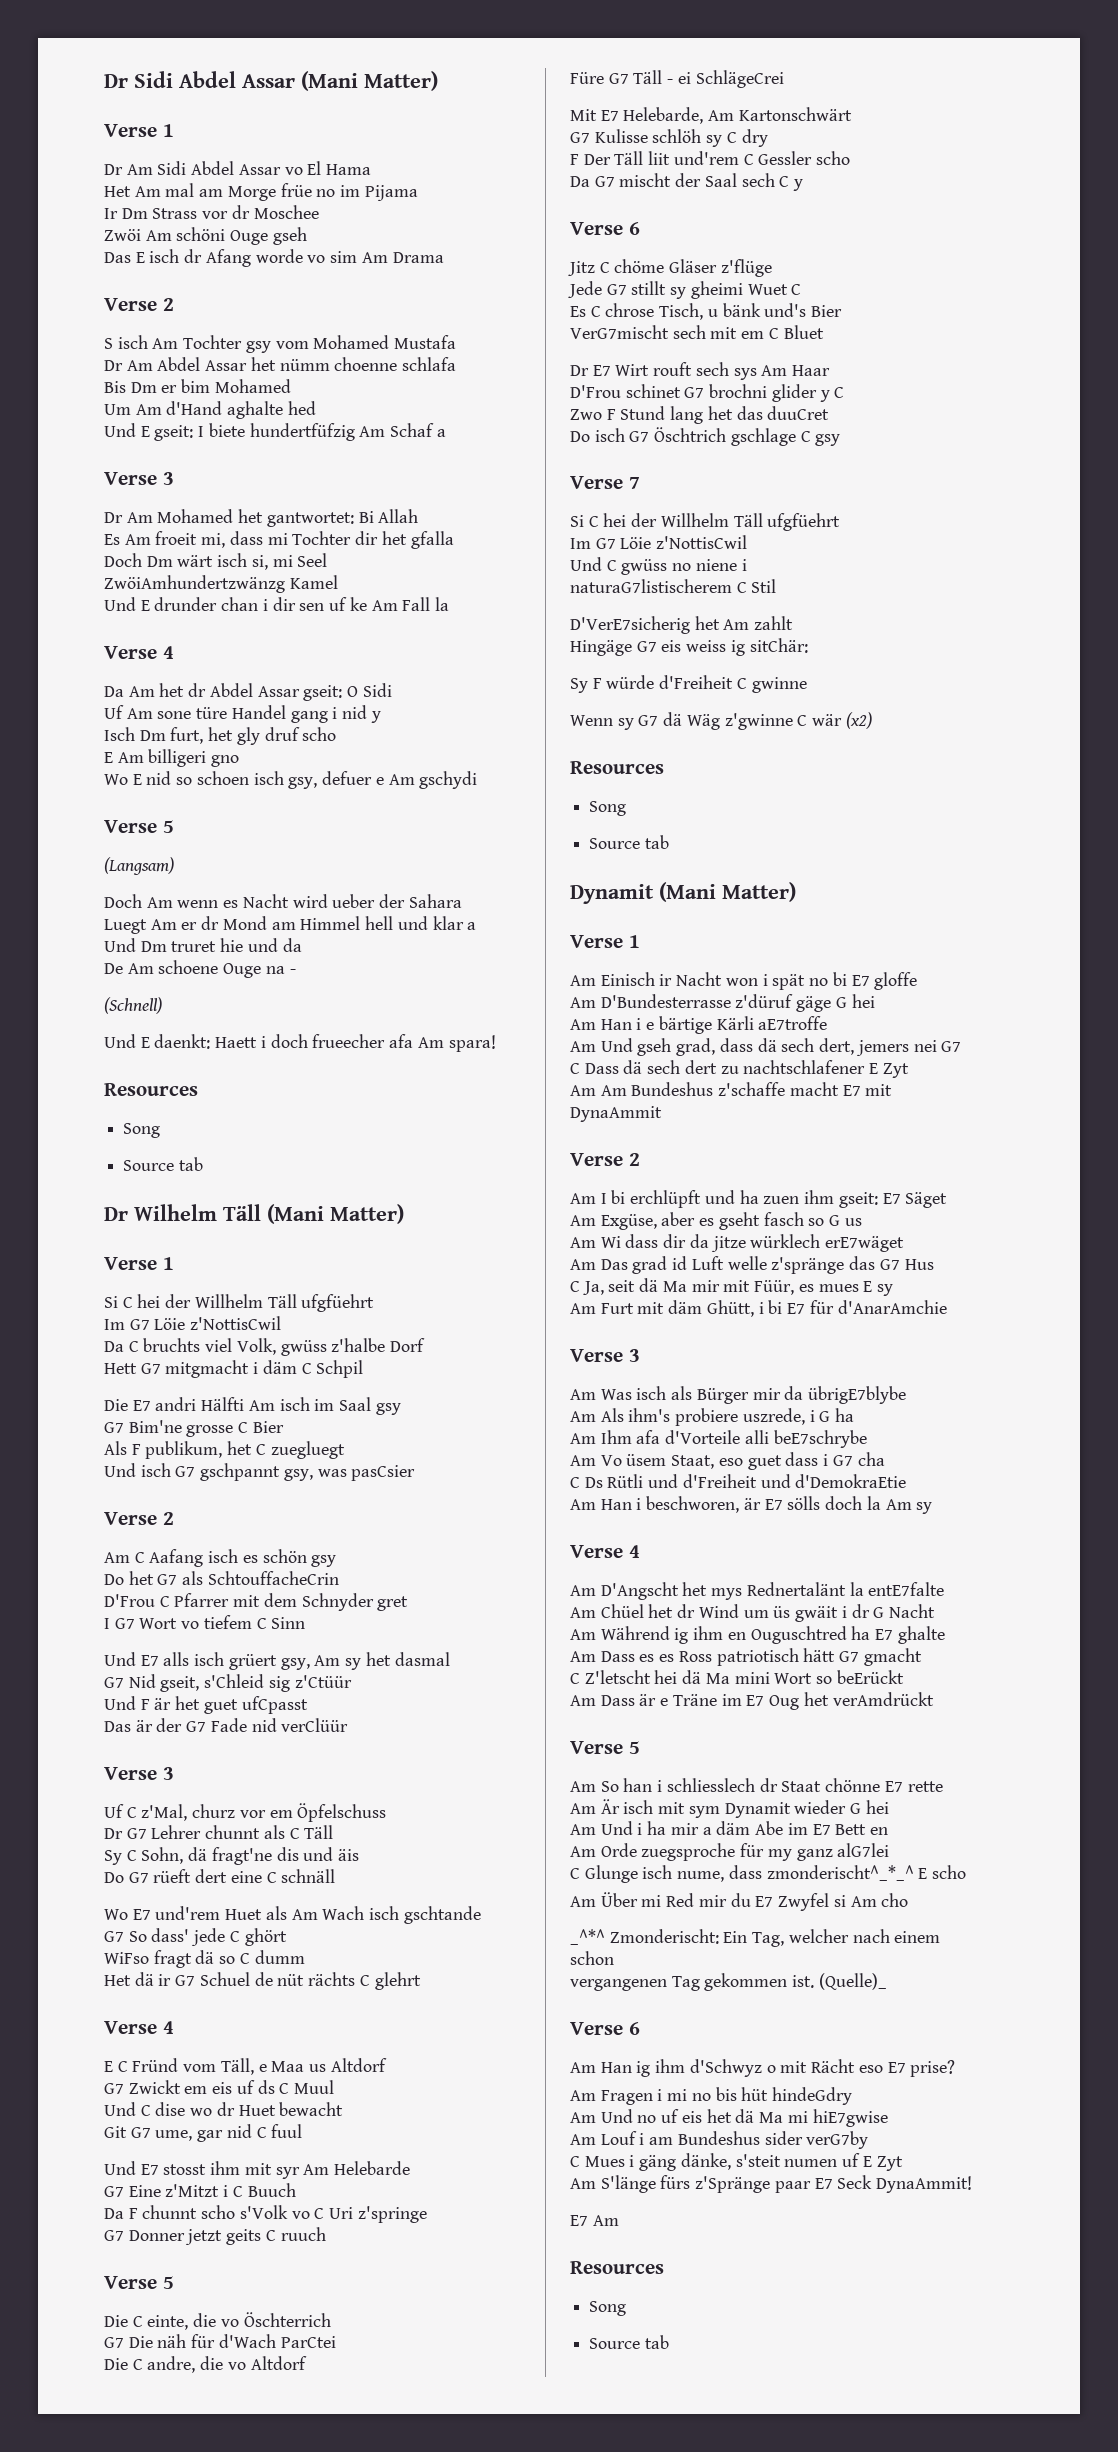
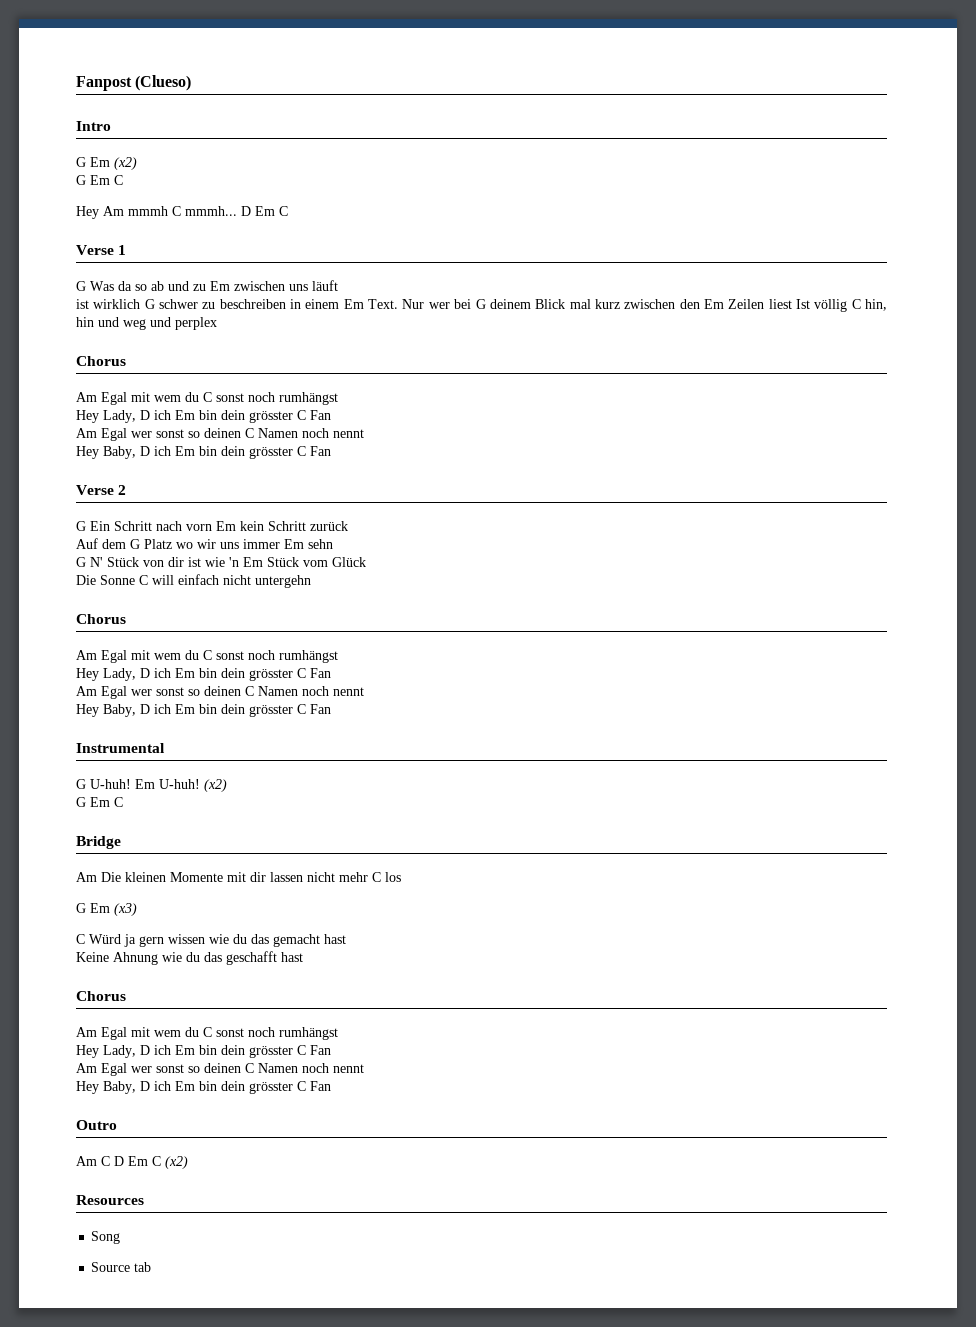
[104,71,438,91] [104,124,174,137] [104,161,372,175] [104,183,418,201] [104,205,319,219] [104,227,307,245] [104,249,444,267] [104,298,174,311] [104,335,457,353] [104,357,457,371] [104,379,291,393] [104,401,316,419] [104,423,446,441] [104,472,174,485] [104,509,419,527] [104,531,454,549] [104,553,328,570] [104,575,338,593] [104,597,449,611] [104,646,174,659] [104,683,392,701] [104,705,381,723] [104,727,337,745] [104,749,240,767] [104,771,478,789] [104,820,174,833] [104,857,174,875] [104,894,462,908] [104,916,477,934] [104,938,302,952] [104,960,296,978] [104,997,162,1014] [104,1034,496,1052] [104,1083,198,1096] [123,1123,161,1138] [123,1157,203,1171] [104,1204,404,1224] [104,1257,174,1270] [104,1294,375,1312] [104,1316,282,1330] [104,1338,426,1356] [104,1360,364,1378] [104,1397,401,1415] [104,1420,284,1437] [104,1441,345,1459] [104,1463,416,1481] [104,1512,174,1525] [104,1549,337,1567] [104,1571,339,1585] [104,1593,409,1611] [104,1615,306,1629] [104,1652,450,1670] [104,1674,352,1692] [104,1696,308,1714] [104,1718,349,1732] [104,1767,174,1780] [104,1803,387,1822] [104,1825,334,1839] [104,1847,360,1865] [104,1869,336,1883] [104,1906,481,1924] [104,1928,287,1946] [104,1950,305,1968] [104,1972,421,1990] [104,2021,174,2034] [104,2058,387,2075] [104,2080,335,2094] [104,2102,344,2116] [104,2124,303,2142] [104,2161,411,2179] [104,2183,296,2197] [104,2205,427,2223] [104,2227,326,2245] [104,2276,174,2289] [104,2312,331,2330] [104,2334,336,2348] [104,2356,307,2373] [570,70,784,88] [570,107,852,124] [570,129,768,147] [570,151,851,165] [570,173,804,191] [570,222,640,235] [568,259,772,277] [568,281,802,299] [570,303,843,320] [570,325,824,339] [570,362,831,380] [570,384,845,402] [570,406,830,424] [570,427,841,446] [570,476,640,489] [570,513,841,531] [570,535,748,549] [570,557,747,575] [570,579,777,593] [570,616,794,634] [570,638,808,656] [570,675,807,693] [570,712,843,730] Dr Sidi Abdel Assar (Mani Matter) // Verse 1 // Dr Am Sidi Abdel Assar vo El Hama // Het Am mal am Morge früe no im Pijama // Ir Dm Strass vor dr Moschee // Zwöi Am schöni Ouge gseh // Das E isch dr Afang worde vo sim Am Drama // Verse 2 // S isch Am Tochter gsy vom Mohamed Mustafa // Dr Am Abdel Assar het nümm choenne schlafa // Bis Dm er bim Mohamed // Um Am d'Hand aghalte hed // Und E gseit: I biete hundertfüfzig Am Schaf a // Verse 3 // Dr Am Mohamed het gantwortet: Bi Allah // Es Am froeit mi, dass mi Tochter dir het gfalla // Doch Dm wärt isch si, mi Seel // ZwöiAmhundertzwänzg Kamel // Und E drunder chan i dir sen uf ke Am Fall la // Verse 4 // Da Am het dr Abdel Assar gseit: O Sidi // Uf Am sone türe Handel gang i nid y // Isch Dm furt, het gly druf scho // E Am billigeri gno // Wo E nid so schoen isch gsy, defuer e Am gschydi // Verse 5 // (Langsam) // Doch Am wenn es Nacht wird ueber der Sahara // Luegt Am er dr Mond am Himmel hell und klar a // Und Dm truret hie und da // De Am schoene Ouge na - // (Schnell) // Und E daenkt: Haett i doch frueecher afa Am spara! // Resources // Song // Source tab // Dr Wilhelm Täll (Mani Matter) // Verse 1 // Si C hei der Willhelm Täll ufgfüehrt // Im G7 Löie z'NottisCwil // Da C bruchts viel Volk, gwüss z'halbe Dorf // Hett G7 mitgmacht i däm C Schpil // Die E7 andri Hälfti Am isch im Saal gsy // G7 Bim'ne grosse C Bier // Als F publikum, het C zuegluegt // Und isch G7 gschpannt gsy, was pasCsier // Verse 2 // Am C Aafang isch es schön gsy // Do het G7 als SchtouffacheCrin // D'Frou C Pfarrer mit dem Schnyder gret // I G7 Wort vo tiefem C Sinn // Und E7 alls isch grüert gsy, Am sy het dasmal // G7 Nid gseit, s'Chleid sig z'Ctüür // Und F är het guet ufCpasst // Das är der G7 Fade nid verClüür // Verse 3 // Uf C z'Mal, churz vor em Öpfelschuss // Dr G7 Lehrer chunnt als C Täll // Sy C Sohn, dä fragt'ne dis und äis // Do G7 rüeft dert eine C schnäll // Wo E7 und'rem Huet als Am Wach isch gschtande // G7 So dass' jede C ghört // WiFso fragt dä so C dumm // Het dä ir G7 Schuel de nüt rächts C glehrt // Verse 4 // E C Fründ vom Täll, e Maa us Altdorf // G7 Zwickt em eis uf ds C Muul // Und C dise wo dr Huet bewacht // Git G7 ume, gar nid C fuul // Und E7 stosst ihm mit syr Am Helebarde // G7 Eine z'Mitzt i C Buuch // Da F chunnt scho s'Volk vo C Uri z'springe // G7 Donner jetzt geits C ruuch // Verse 5 // Die C einte, die vo Öschterrich // G7 Die näh für d'Wach ParCtei // Die C andre, die vo Altdorf // Füre G7 Täll - ei SchlägeCrei // Mit E7 Helebarde, Am Kartonschwärt // G7 Kulisse schlöh sy C dry // F Der Täll liit und'rem C Gessler scho // Da G7 mischt der Saal sech C y // Verse 6 // Jitz C chöme Gläser z'flüge // Jede G7 stillt sy gheimi Wuet C // Es C chrose Tisch, u bänk und's Bier // VerG7mischt sech mit em C Bluet // Dr E7 Wirt rouft sech sys Am Haar // D'Frou schinet G7 brochni glider y C // Zwo F Stund lang het das duuCret // Do isch G7 Öschtrich gschlage C gsy // Verse 7 // Si C hei der Willhelm Täll ufgfüehrt // Im G7 Löie z'NottisCwil // Und C gwüss no niene i // naturaG7listischerem C Stil // D'VerE7sicherig het Am zahlt // Hingäge G7 eis weiss ig sitChär: // Sy F würde d'Freiheit C gwinne // Wenn sy G7 dä Wäg z'gwinne C wär -> [76,75,192,91] [76,121,111,131] [76,157,137,170] [76,175,123,185] [76,206,288,219] [76,245,127,255] [76,280,338,291] [76,299,887,312] [76,317,217,330] [76,356,126,366] [76,392,338,405] [76,410,331,423] [76,428,364,441] [76,446,331,459] [76,485,127,495] [76,521,348,531] [76,538,333,549] [76,557,366,567] [76,574,311,588] [76,614,126,624] [76,650,338,663] [76,668,331,681] [76,686,364,699] [76,704,331,717] [76,743,165,753] [76,779,227,792] [76,797,123,807] [76,836,121,849] [76,872,401,882] [76,903,137,916] [76,934,346,947] [76,951,303,965] [76,991,126,1001] [76,1027,338,1040] [76,1045,331,1058] [76,1063,364,1076] [76,1081,331,1094] [76,1120,117,1130] [76,1156,161,1166] Fanpost (Clueso) // Intro // G Em (x2) // G Em C // Hey Am mmmh C mmmh... D Em C // Verse 1 // G Was da so ab und zu Em zwischen uns läuft // ist wirklich G schwer zu beschreiben in einem Em Text. Nur wer bei G deinem Blick mal kurz zwischen den Em Zeilen liest Ist völlig C hin, hin und weg und perplex // Chorus // Am Egal mit wem du C sonst noch rumhängst // Hey Lady, D ich Em bin dein grösster C Fan // Am Egal wer sonst so deinen C Namen noch nennt // Hey Baby, D ich Em bin dein grösster C Fan // Verse 2 // G Ein Schritt nach vorn Em kein Schritt zurück // Auf dem G Platz wo wir uns immer Em sehn // G N' Stück von dir ist wie 'n Em Stück vom Glück // Die Sonne C will einfach nicht untergehn // Chorus // Am Egal mit wem du C sonst noch rumhängst // Hey Lady, D ich Em bin dein grösster C Fan // Am Egal wer sonst so deinen C Namen noch nennt // Hey Baby, D ich Em bin dein grösster C Fan // Instrumental // G U-huh! Em U-huh! (x2) // G Em C // Bridge // Am Die kleinen Momente mit dir lassen nicht mehr C los // G Em (x3) // C Würd ja gern wissen wie du das gemacht hast // Keine Ahnung wie du das geschafft hast // Chorus // Am Egal mit wem du C sonst noch rumhängst // Hey Lady, D ich Em bin dein grösster C Fan // Am Egal wer sonst so deinen C Namen noch nennt // Hey Baby, D ich Em bin dein grösster C Fan // Outro // Am C D Em C
[570,882,796,904] [570,935,640,948] [570,972,918,990] [570,994,875,1012] [570,1016,828,1034] [570,1038,962,1056] [570,1060,909,1078] [570,1082,893,1096] [570,1106,662,1122] [570,1153,640,1166] [570,1190,948,1208] [570,1212,862,1230] [570,1234,905,1252] [570,1256,934,1274] [570,1278,893,1296] [570,1300,947,1317] [570,1349,640,1362] [570,1386,907,1404] [570,1408,855,1426] [570,1430,867,1448] [570,1452,885,1470] [570,1474,907,1488] [570,1496,933,1514] [570,1545,640,1558] [570,1582,945,1600] [570,1604,935,1622] [570,1626,945,1644] [570,1648,922,1666] [570,1670,904,1684] [570,1692,934,1710] [570,1741,640,1754] [570,1778,943,1792] [570,1799,889,1818] [570,1821,888,1835] [570,1843,890,1861] [570,1865,967,1883] [570,1892,909,1911] [570,1929,941,1947] [570,1951,614,1965] [570,1973,887,1991] [570,2022,640,2035] [570,2059,956,2077] [570,2087,853,2105] [570,2109,888,2127] [570,2131,869,2149] [570,2153,903,2171] [570,2175,973,2193] [570,2215,619,2226] [570,2261,664,2274] [589,2301,627,2316] [589,2335,669,2349] // Dynamit (Mani Matter) // Verse 1 // Am Einisch ir Nacht won i spät no bi E7 gloffe // Am D'Bundesterrasse z'düruf gäge G hei // Am Han i e bärtige Kärli aE7troffe // Am Und gseh grad, dass dä sech dert, jemers nei G7 // C Dass dä sech dert zu nachtschlafener E Zyt // Am Am Bundeshus z'schaffe macht E7 mit DynaAmmit // Verse 2 // Am I bi erchlüpft und ha zuen ihm gseit: E7 Säget // Am Exgüse, aber es gseht fasch so G us // Am Wi dass dir da jitze würklech erE7wäget // Am Das grad id Luft welle z'spränge das G7 Hus // C Ja, seit dä Ma mir mit Füür, es mues E sy // Am Furt mit däm Ghütt, i bi E7 für d'AnarAmchie // Verse 3 // Am Was isch als Bürger mir da übrigE7blybe // Am Als ihm's probiere uszrede, i G ha // Am Ihm afa d'Vorteile alli beE7schrybe // Am Vo üsem Staat, eso guet dass i G7 cha // C Ds Rütli und d'Freiheit und d'DemokraEtie // Am Han i beschworen, är E7 sölls doch la Am sy // Verse 4 // Am D'Angscht het mys Rednertalänt la entE7falte // Am Chüel het dr Wind um üs gwäit i dr G Nacht // Am Während ig ihm en Ouguschtred ha E7 ghalte // Am Dass es es Ross patriotisch hätt G7 gmacht // C Z'letscht hei dä Ma mini Wort so beErückt // Am Dass är e Träne im E7 Oug het verAmdrückt // Verse 5 // Am So han i schliesslech dr Staat chönne E7 rette // Am Är isch mit sym Dynamit wieder G hei // Am Und i ha mir a däm Abe im E7 Bett en // Am Orde zuegsproche für my ganz alG7lei // C Glunge isch nume, dass zmonderischt^_*_^ E scho // Am Über mi Red mir du E7 Zwyfel si Am cho // _^*^ Zmonderischt: Ein Tag, welcher nach einem schon // vergangenen Tag gekommen ist. (Quelle)_ // Verse 6 // Am Han ig ihm d'Schwyz o mit Rächt eso E7 prise? // Am Fragen i mi no bis hüt hindeGdry // Am Und no uf eis het dä Ma mi hiE7gwise // Am Louf i am Bundeshus sider verG7by // C Mues i gäng dänke, s'steit numen uf E Zyt // Am S'länge fürs z'Spränge paar E7 Seck DynaAmmit! // E7 Am // Resources // Song // Source tab -> (152, 1267) none

